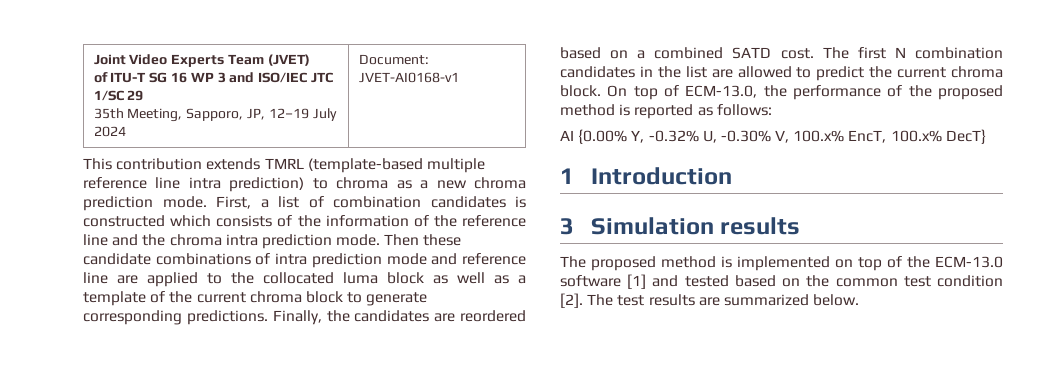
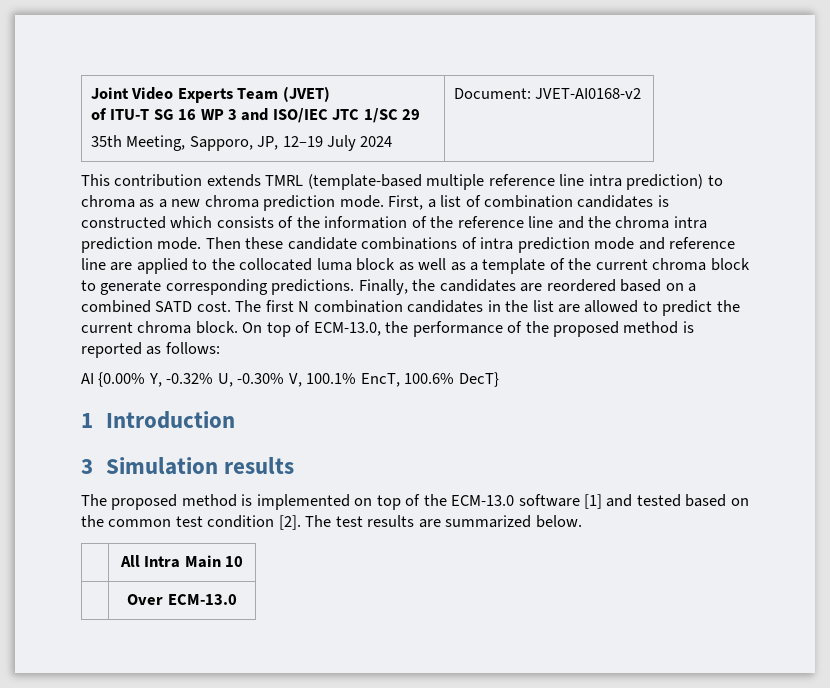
[358,72,459,83] JVET-AI0168-v1 -> [535,88,642,99] JVET-AI0168-v2
[793,130,942,143] 100.x% EncT, 100.x% -> [306,373,455,387] 100.1% EncT, 100.6%
(860, 300) none -> [119,555,244,568] [127,594,237,605] // | All Intra Main 10 // | Over ECM-13.0

